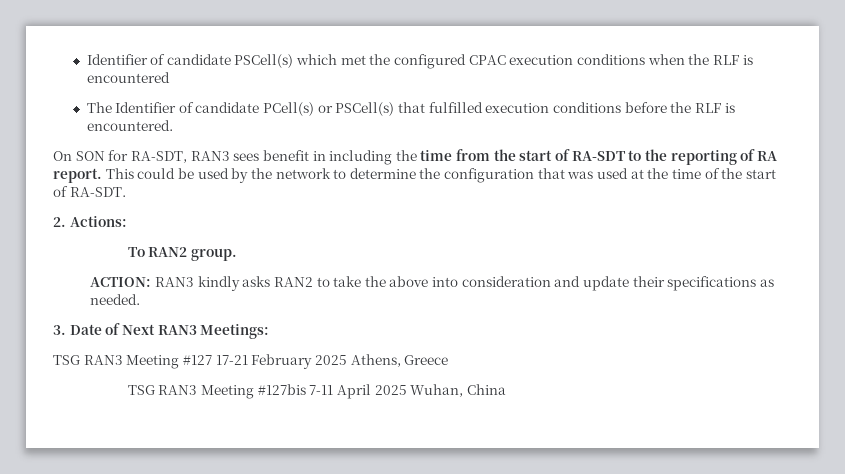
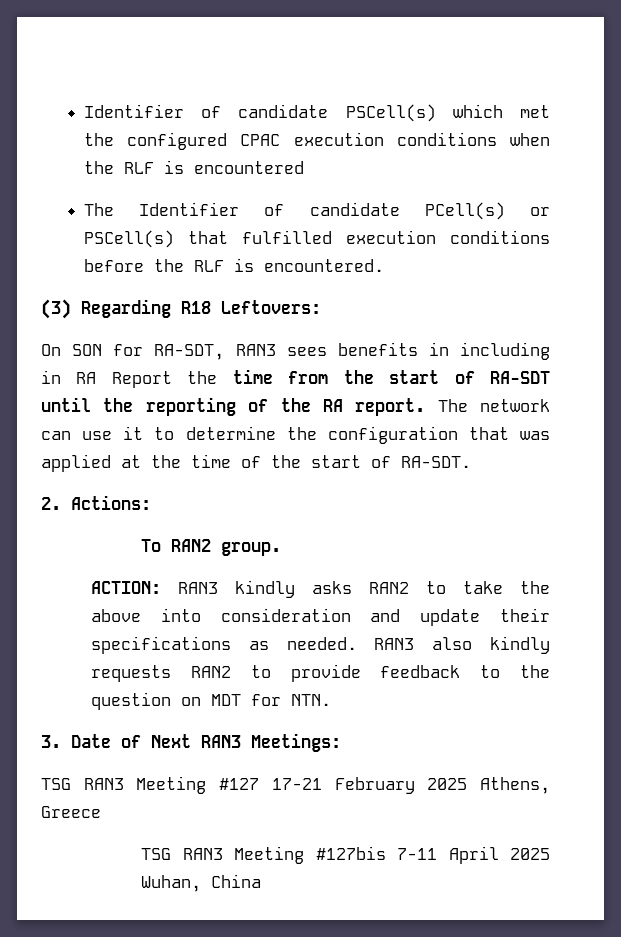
(173, 125) none -> [41,299,321,319] // (3) Regarding R18 Leftovers:
[262,150,309,161] benefit -> [337,342,418,356] benefits
(393, 157) none -> [41,370,172,388] in RA Report
[628,150,642,161] to -> [41,397,91,412] until
(756, 155) none -> [280,398,311,412] the
[105,168,331,183] This could be used by the network -> [437,399,550,412] [41,426,144,440] The network can use it
[597,168,629,179] used -> [41,454,111,472] applied
(141, 299) none -> [374,636,550,654] [90,664,550,682] [90,692,331,710] RAN3 also kindly requests RAN2 to provide feedback to the question on MDT for NTN.

